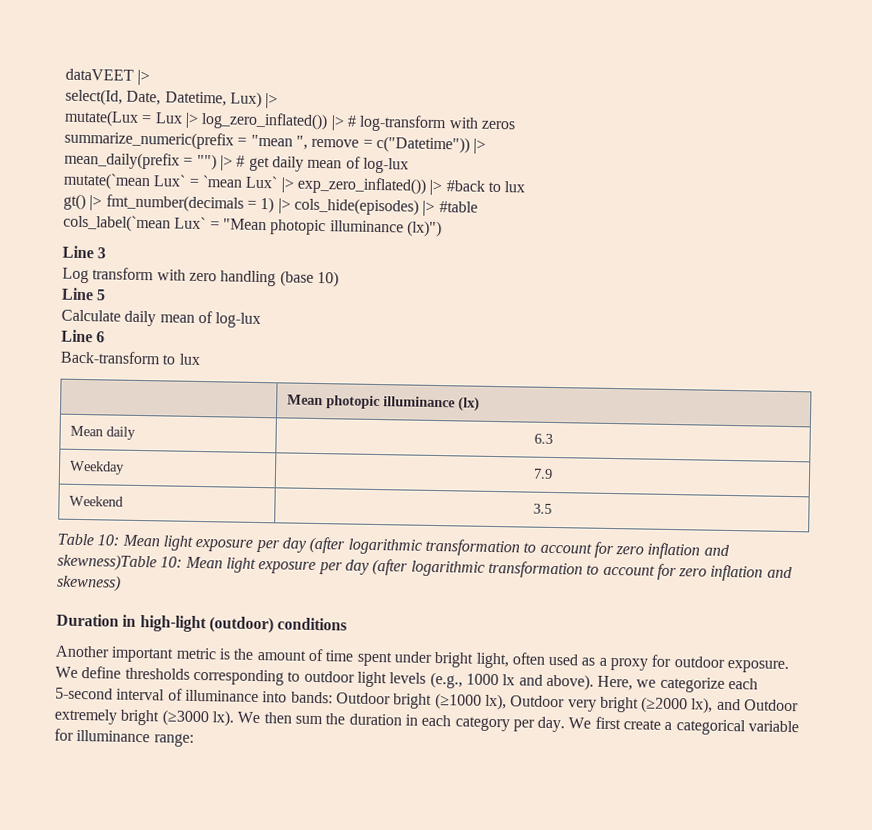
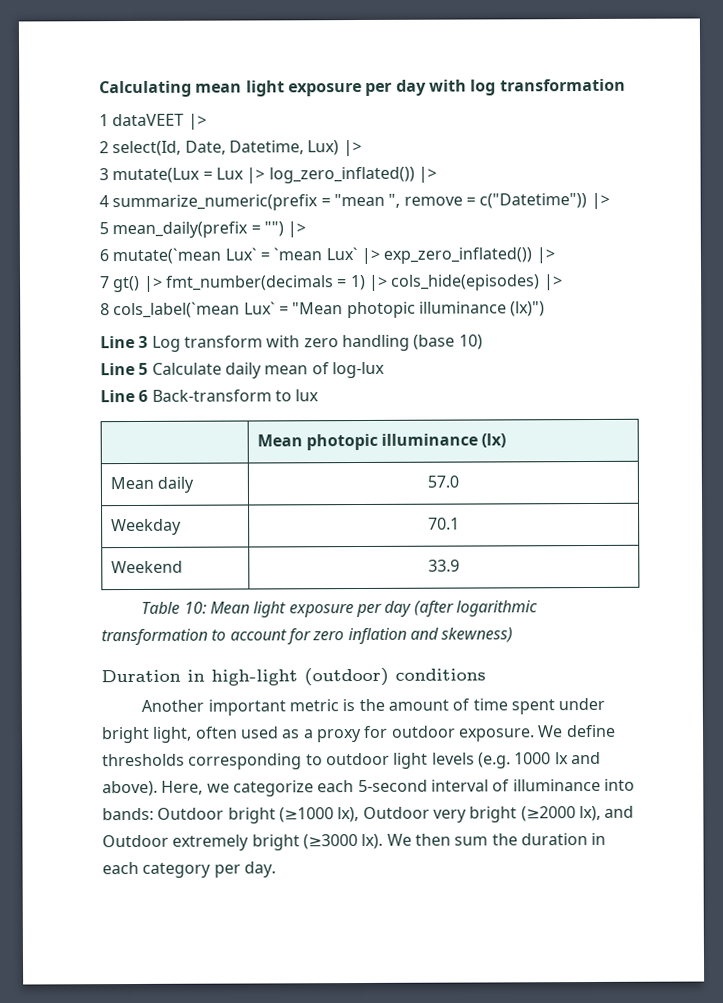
(65, 74) none -> [99,78,626,98] [99,114,109,127] Calculating mean light exposure per day with log transformation // 1
(151, 77) none -> [99,141,109,154] 2
(279, 101) none -> [99,168,109,181] 3
[346,114,515,133] # log-transform with zeros // -> [99,195,109,208] // 4
(487, 146) none -> [99,222,109,235] 5
[236,155,409,174] # get daily mean of log-lux // -> [99,249,109,262] // 6
[445,180,526,193] #back to lux // -> [100,276,110,289] // 7
[438,201,478,213] #table // -> [100,303,110,316] // 8
(107, 253) // -> (149, 341) none
(107, 295) // -> (149, 368) none
(106, 337) // -> (149, 395) none
[533,433,553,444] 6.3 -> [427,475,460,488] 57.0
[532,468,553,479] 7.9 -> [428,517,461,530] 70.1
[532,503,552,514] 3.5 -> [428,559,461,572] 33.9
[57,553,793,582] skewness)Table 10: Mean light exposure per day (after logarithmic transformation to account for zero inflation and -> (439, 633) none
[429,671,463,689] (e.g., -> [477,752,511,769] (e.g.
[568,716,800,736] [54,728,194,747] We first create a categorical variable for illuminance range: -> (276, 869) none

